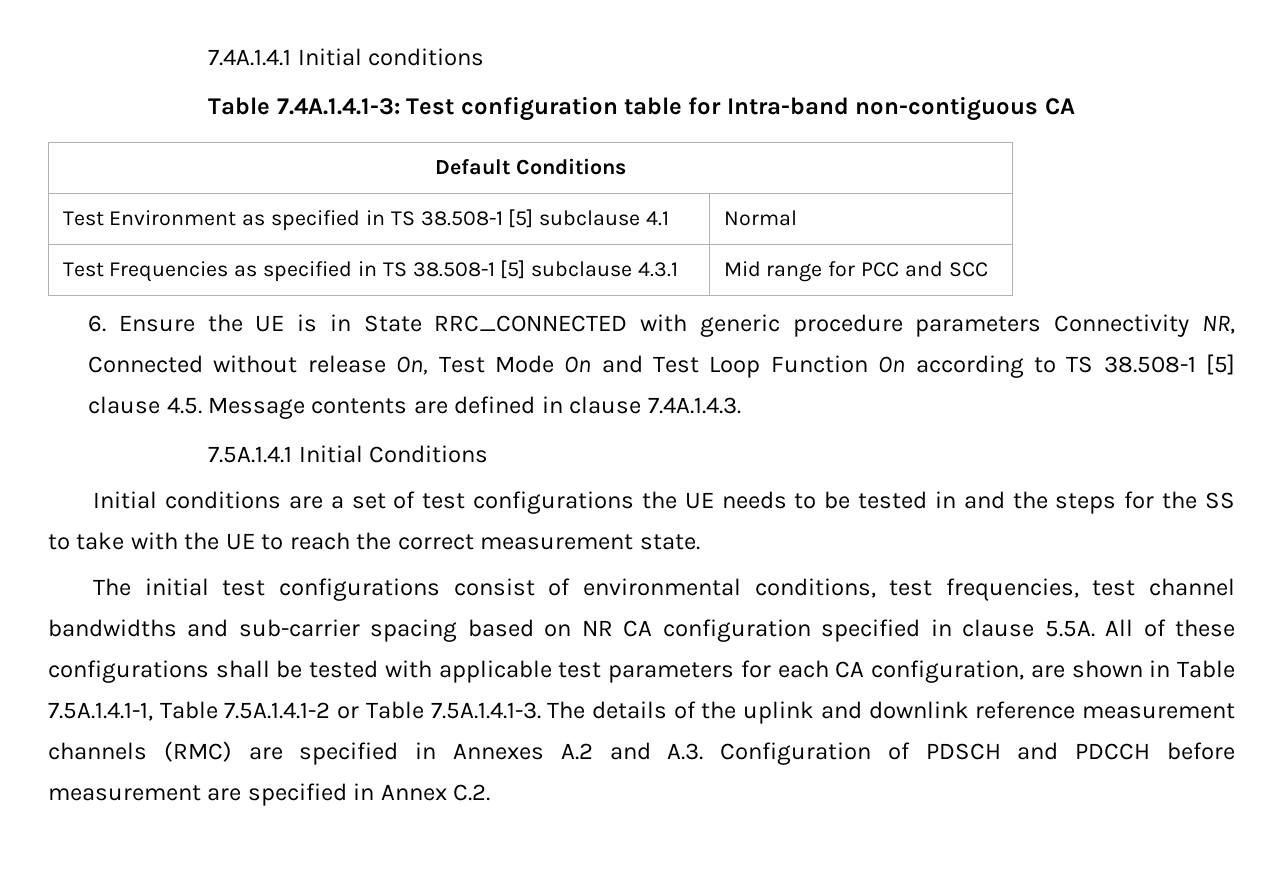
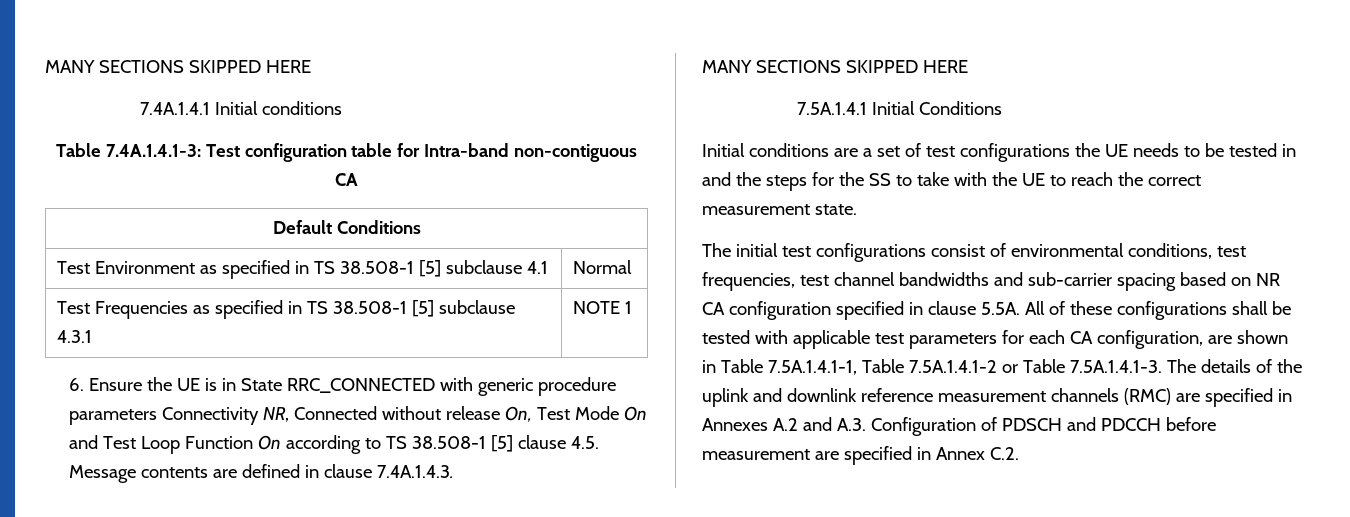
(208, 57) none -> [45,60,311,73] MANY SECTIONS SKIPPED HERE //
[723,261,988,282] Mid range for PCC and SCC -> [573,301,633,314] NOTE 1
(741, 405) none -> [702,60,968,73] // MANY SECTIONS SKIPPED HERE

